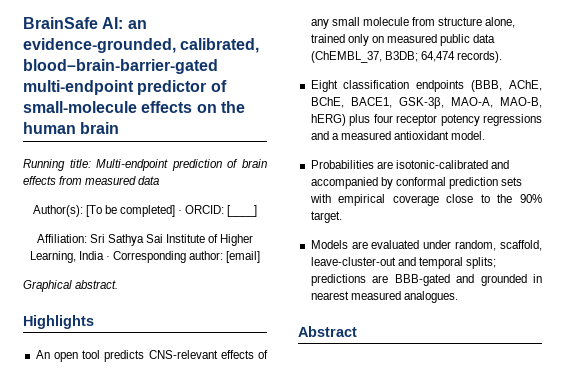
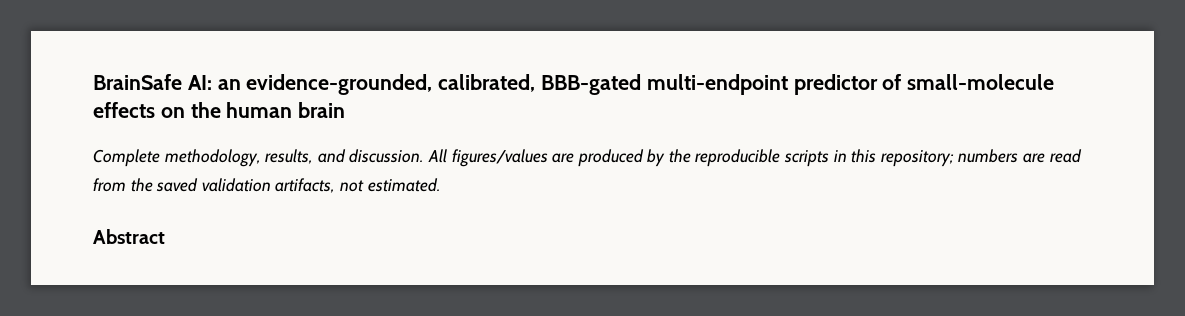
[23,59,218,74] blood–brain-barrier-gated -> [541,74,642,95] BBB-gated
[23,159,267,171] [23,176,160,185] [32,205,258,217] [36,234,254,246] [29,251,261,263] [23,280,119,292] [23,315,94,329] [35,350,268,362] [310,17,516,29] [310,34,496,46] [310,51,502,63] [310,80,542,92] [310,97,542,109] [310,114,542,126] [310,131,486,140] [310,160,509,169] [310,177,523,189] [309,194,542,206] [310,211,342,223] [310,240,542,251] [310,257,496,269] [310,274,542,286] [310,291,458,303] Running title: Multi-endpoint prediction of brain effects from measured data // Author(s): [To be completed] · ORCID: [____] // Affiliation: Sri Sathya Sai Institute of Higher Learning, India · Corresponding author: [email] // Graphical abstract. // Highlights // An open tool predicts CNS-relevant effects of any small molecule from structure alone, trained only on measured public data (ChEMBL_37, B3DB; 64,474 records). // Eight classification endpoints (BBB, AChE, BChE, BACE1, GSK-3β, MAO-A, MAO-B, hERG) plus four receptor potency regressions and a measured antioxidant model. // Probabilities are isotonic-calibrated and accompanied by conformal prediction sets with empirical coverage close to the 90% target. // Models are evaluated under random, scaffold, leave-cluster-out and temporal splits; predictions are BBB-gated and grounded in nearest measured analogues. -> [93,149,1082,167] [93,178,441,193] Complete methodology, results, and discussion. All figures/values are produced by the reproducible scripts in this repository; numbers are read from the saved validation artifacts, not estimated.

